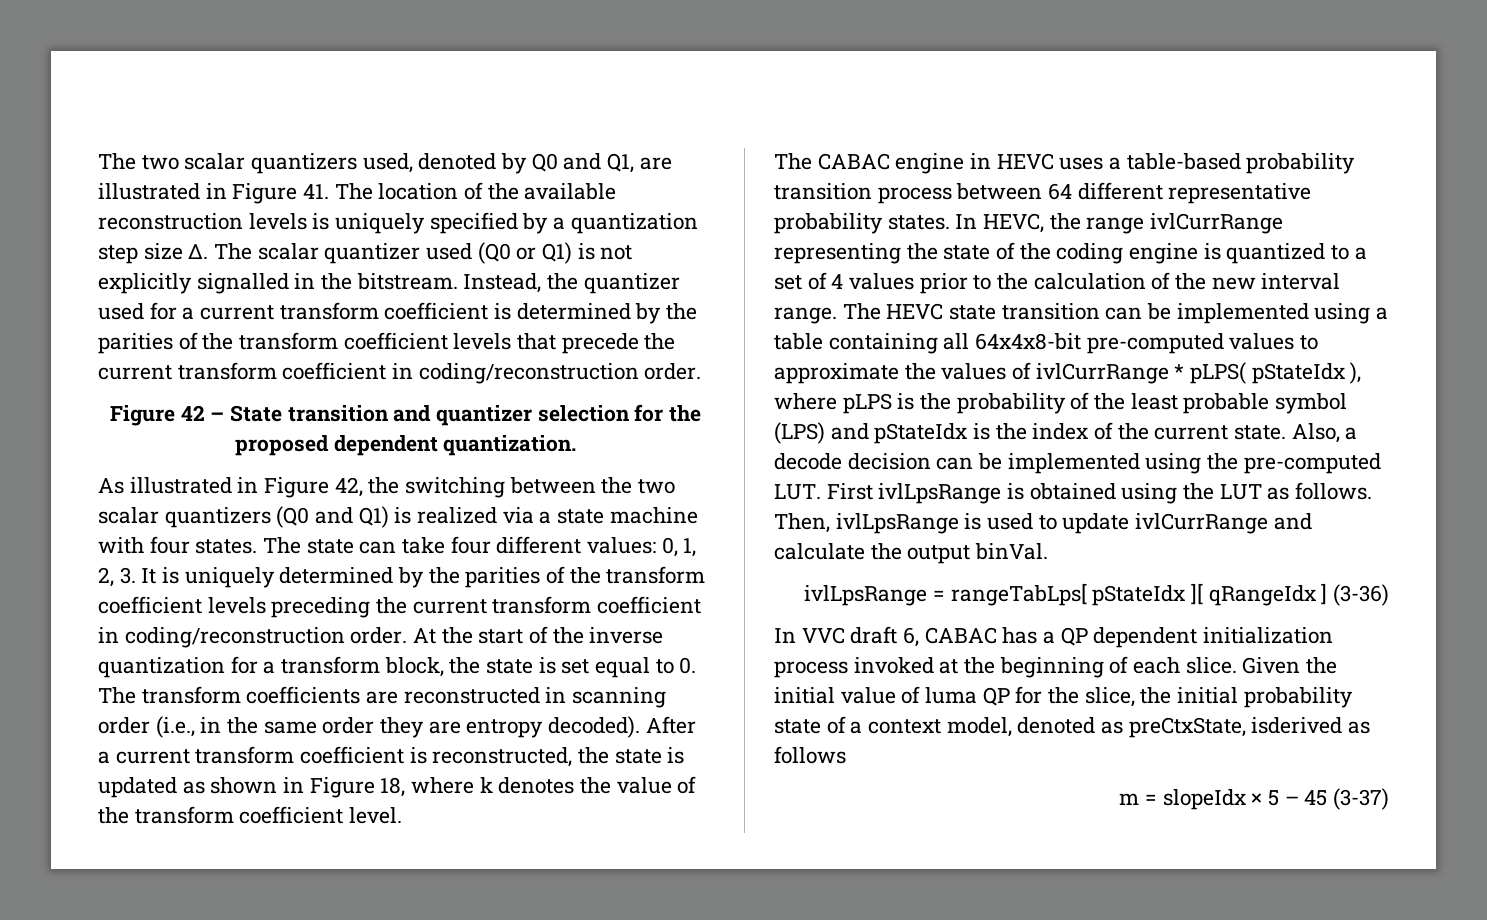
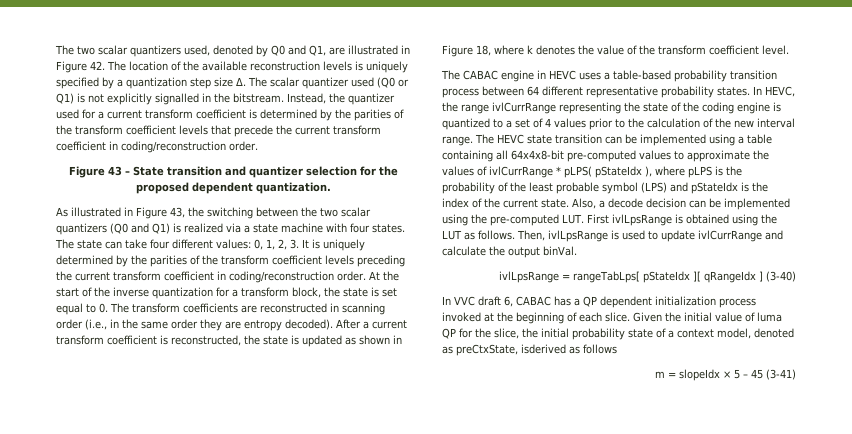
[303,184,330,199] 41. -> [90,61,105,70] 42.
[180,405,205,421] 42 -> [107,166,122,176] 43
[334,477,363,497] 42, -> [170,207,185,218] 43,
[1333,584,1389,606] (3-36) -> [766,271,796,282] (3-40)
[1333,788,1389,810] (3-37) -> [766,369,796,380] (3-41)

